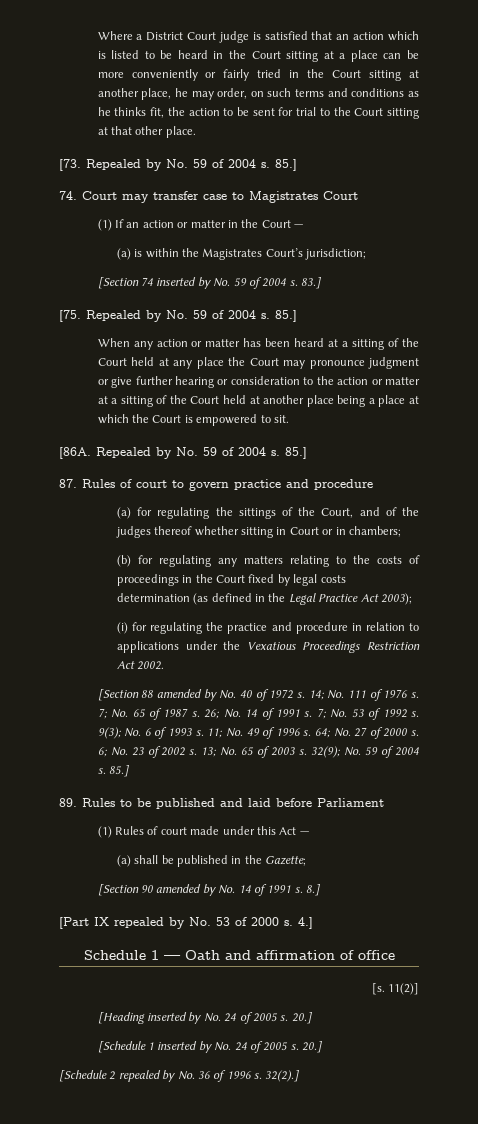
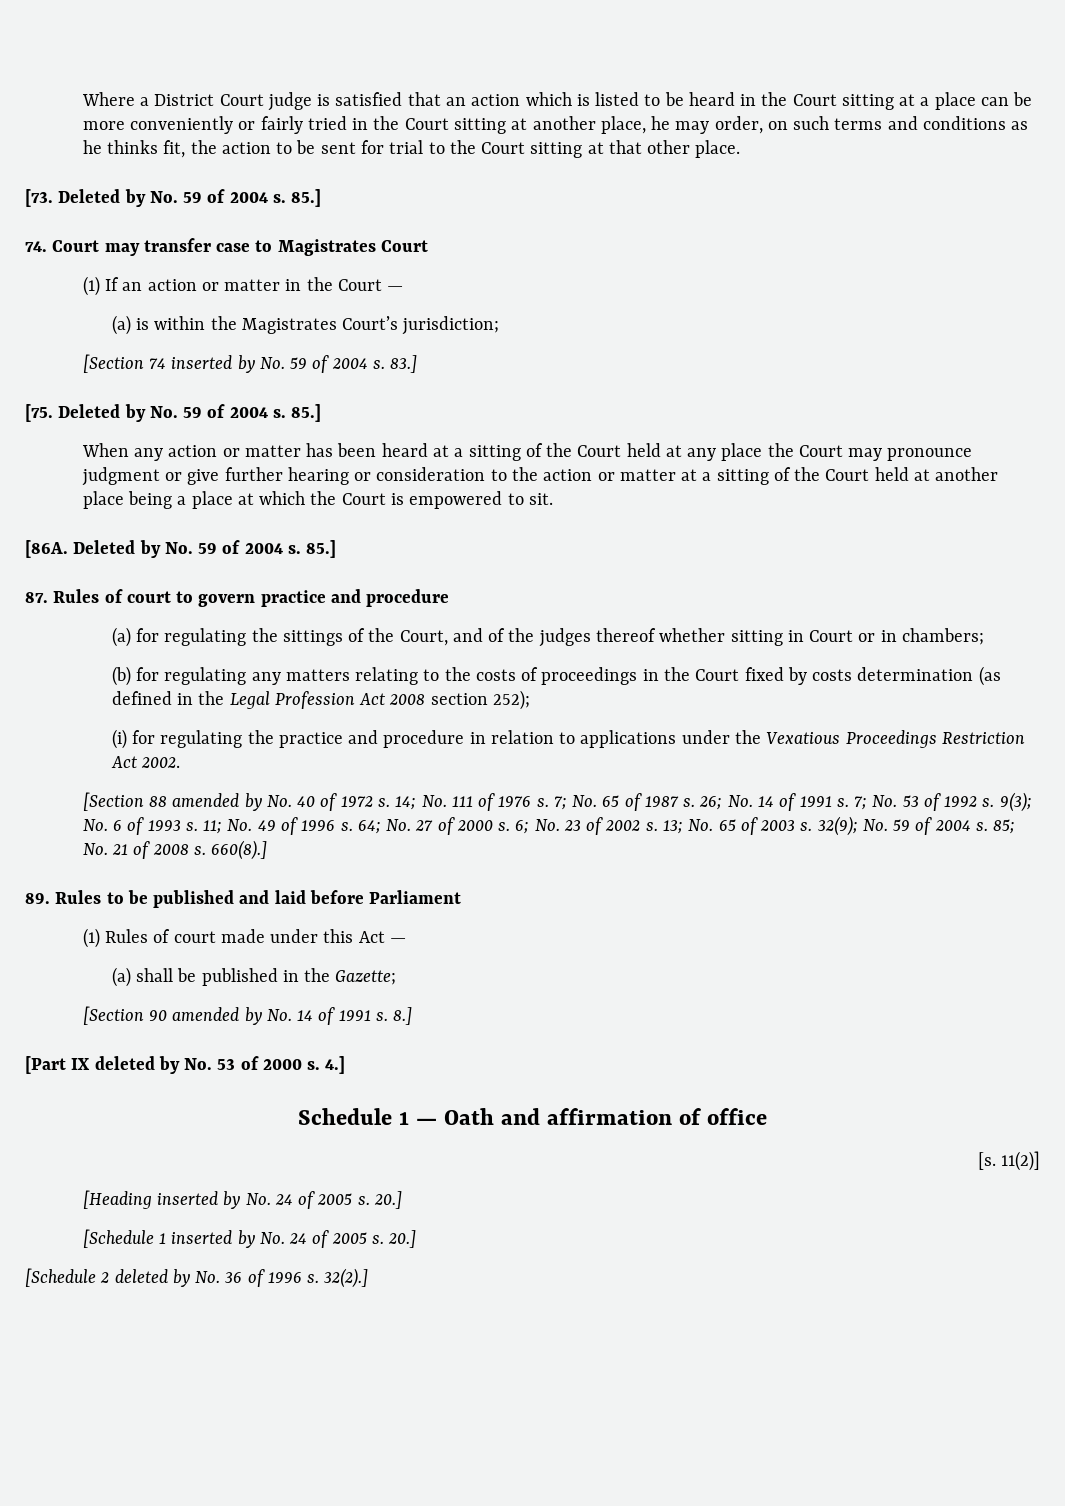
[86,159,141,170] Repealed -> [58,189,121,203] Deleted
[86,310,141,321] Repealed -> [58,404,121,418] Deleted
[96,447,151,458] Repealed -> [73,540,136,554] Deleted
[293,574,318,586] legal -> (807, 676) none
[318,593,412,605] Practice Act 2003); -> [274,690,530,710] Profession Act 2008 section 252);
[109,765,130,777] 85.] -> [993,819,1016,834] [82,840,268,860] 85; No. 21 of 2008 s. 660(8).]
[114,917,164,928] repealed -> [94,1056,155,1070] deleted
[118,1070,161,1082] repealed -> [114,1269,168,1283] deleted

